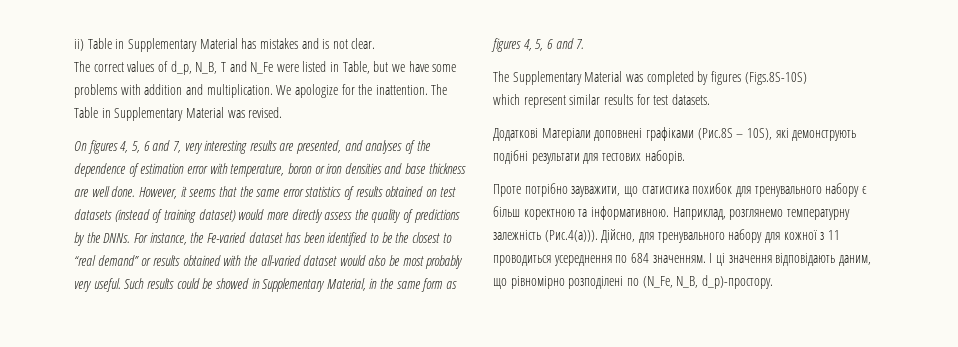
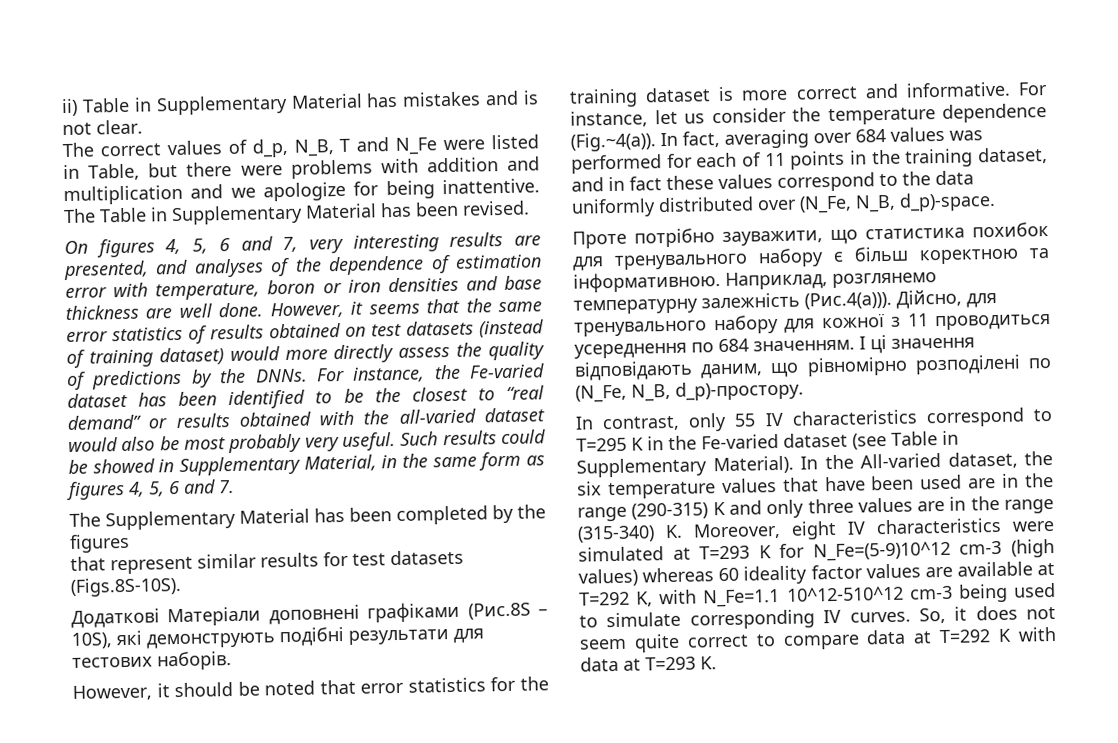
[392,61,457,72] we have some -> [186,161,283,177] there were
[206,84,428,98] multiplication. We apologize for the inattention. -> [63,178,540,206] multiplication and we apologize for being inattentive.
[227,110,245,118] was -> [380,201,459,218] has been
[625,74,643,82] was -> [314,507,392,523] has been
[710,71,807,85] [493,94,520,105] figures (Figs.8S-10S) // which -> [517,504,546,519] [69,533,130,553] [70,556,106,571] the figures // that
[671,94,710,105] datasets. -> [390,549,464,566] [70,576,182,597] datasets (Figs.8S-10S).
(685, 157) none -> [72,676,549,701] [569,81,1048,108] [570,103,1047,128] [570,126,983,152] [571,147,1048,174] [571,170,974,192] [571,191,996,218] // However, it should be noted that error statistics for the training dataset is more correct and informative. For instance, let us consider the temperature dependence (Fig.~4(a)). In fact, averaging over 684 values was performed for each of 11 points in the training dataset, and in fact these values correspond to the data uniformly distributed over (N_Fe, N_B, d_p)-space.
(773, 282) none -> [575,407,1052,432] [576,430,959,452] [576,450,1053,478] [577,472,1054,500] [577,495,1054,522] [577,517,1055,543] [578,538,1055,562] [578,561,1055,587] [579,582,1056,608] [579,605,1056,630] [579,626,1057,653] [580,656,717,672] // In contrast, only 55 IV characteristics correspond to T=295 K in the Fe-varied dataset (see Table in Supplementary Material). In the All-varied dataset, the six temperature values that have been used are in the range (290-315) K and only three values are in the range (315-340) K. Moreover, eight IV characteristics were simulated at T=293 K for N_Fe=(5-9)10^12 cm-3 (high values) whereas 60 ideality factor values are available at T=292 K, with N_Fe=1.1 10^12-510^12 cm-3 being used to simulate corresponding IV curves. So, it does not seem quite correct to compare data at T=292 K with data at T=293 K.

